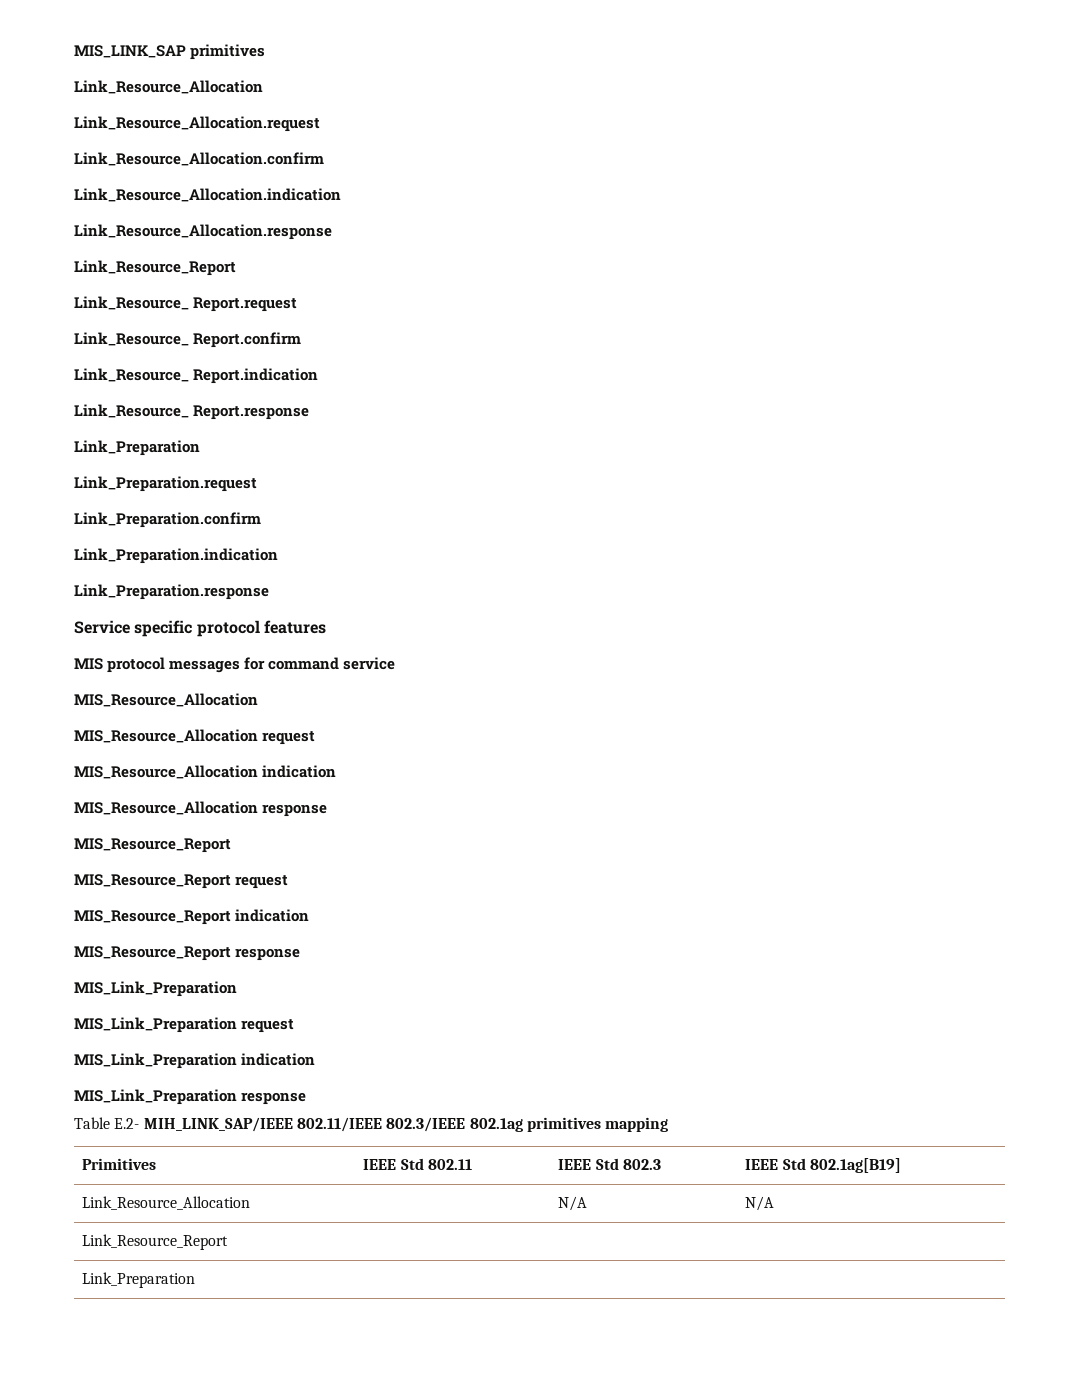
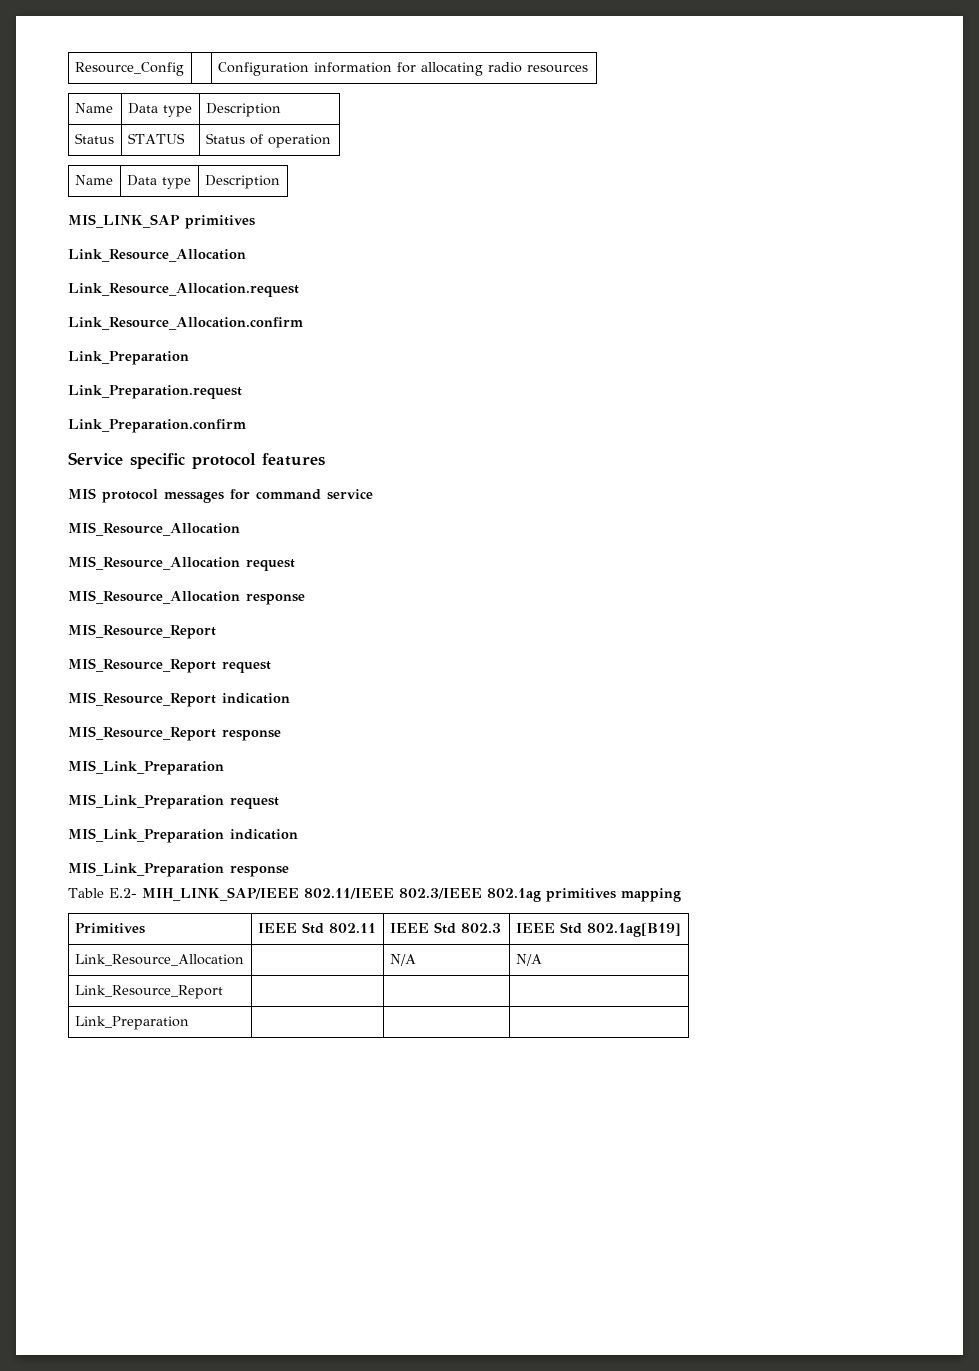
(74, 51) none -> [74,62,184,76] [217,62,588,76] [74,103,113,113] [127,103,192,117] [205,103,281,117] [74,133,114,144] [127,133,185,144] [205,133,331,148] [74,175,113,185] [126,175,191,189] [204,175,280,189] Resource_Config | | Configuration information for allocating radio resources // Name | Data type | Description // Status | STATUS | Status of operation // Name | Data type | Description //
[74,188,341,202] [74,224,332,240] [74,260,236,276] [74,296,298,312] [74,332,302,348] [74,368,319,384] [74,404,310,420] // Link_Resource_Allocation.indication // Link_Resource_Allocation.response // Link_Resource_Report // Link_Resource_ Report.request // Link_Resource_ Report.confirm // Link_Resource_ Report.indication // Link_Resource_ Report.response -> (303, 323) none
[74,548,278,564] [74,584,269,600] // Link_Preparation.indication // Link_Preparation.response -> (246, 426) none
[74,765,337,779] // MIS_Resource_Allocation indication -> (295, 565) none

